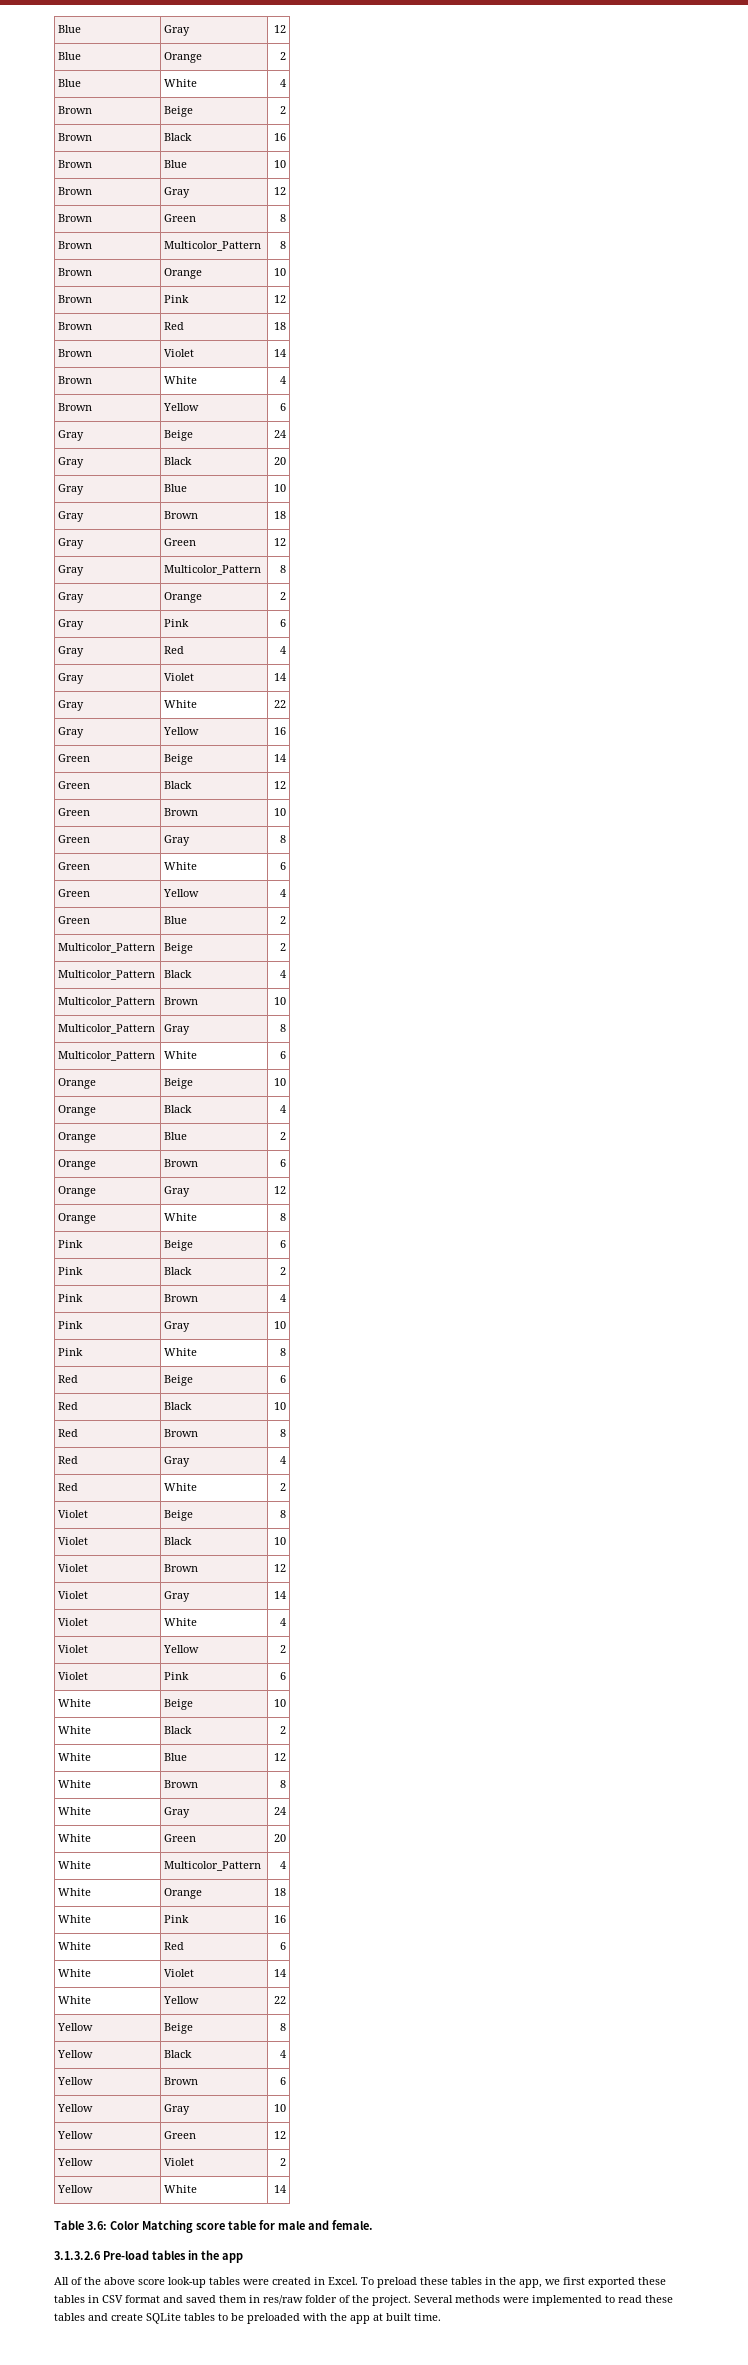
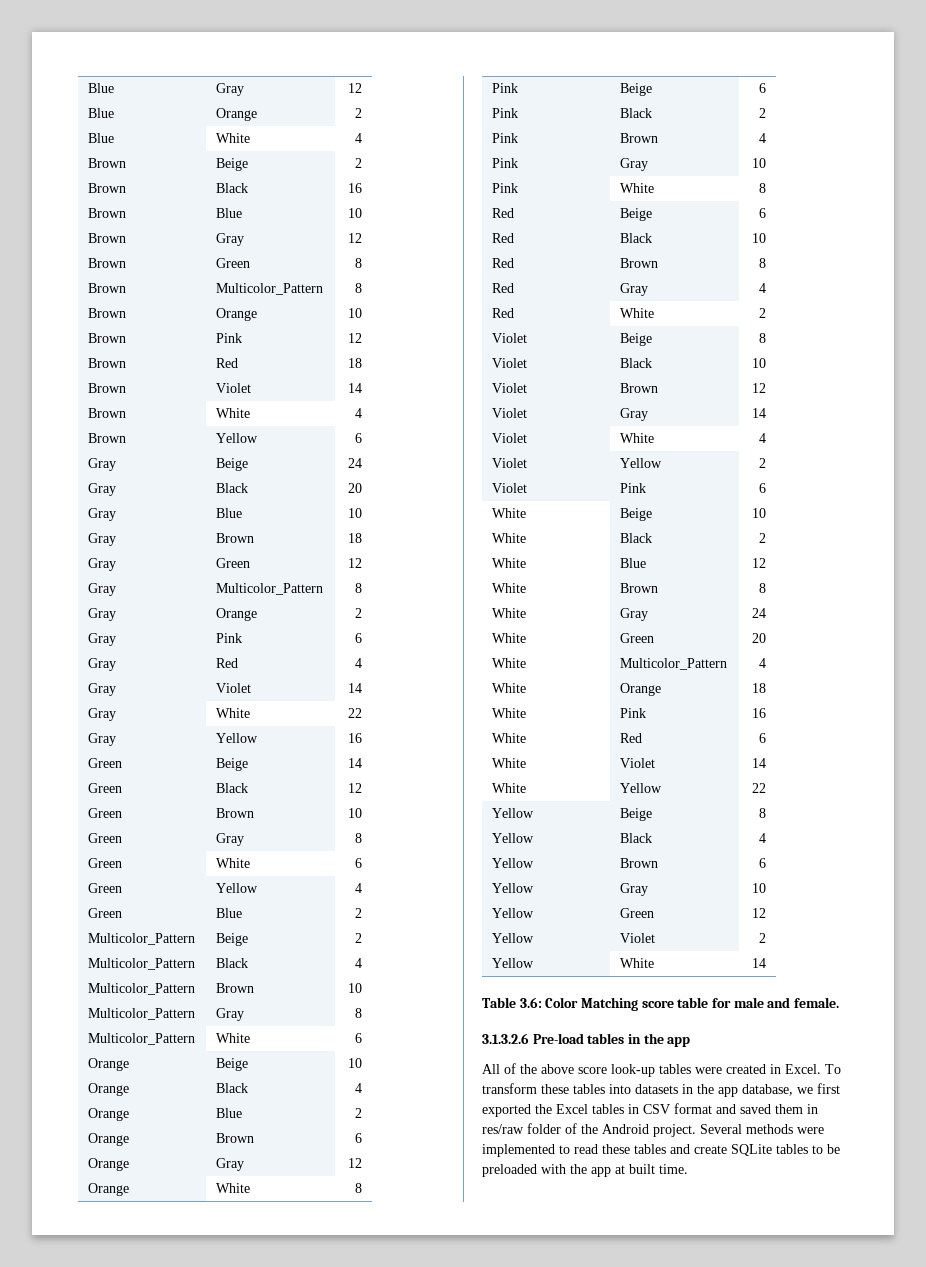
[377,2277,542,2288] preload these tables in the app, -> [482,1083,793,1097] transform these tables into datasets in the app database,
[638,2277,666,2285] these -> [535,1104,588,1114] the Excel
(369, 2299) none -> [602,1124,649,1134] Android

